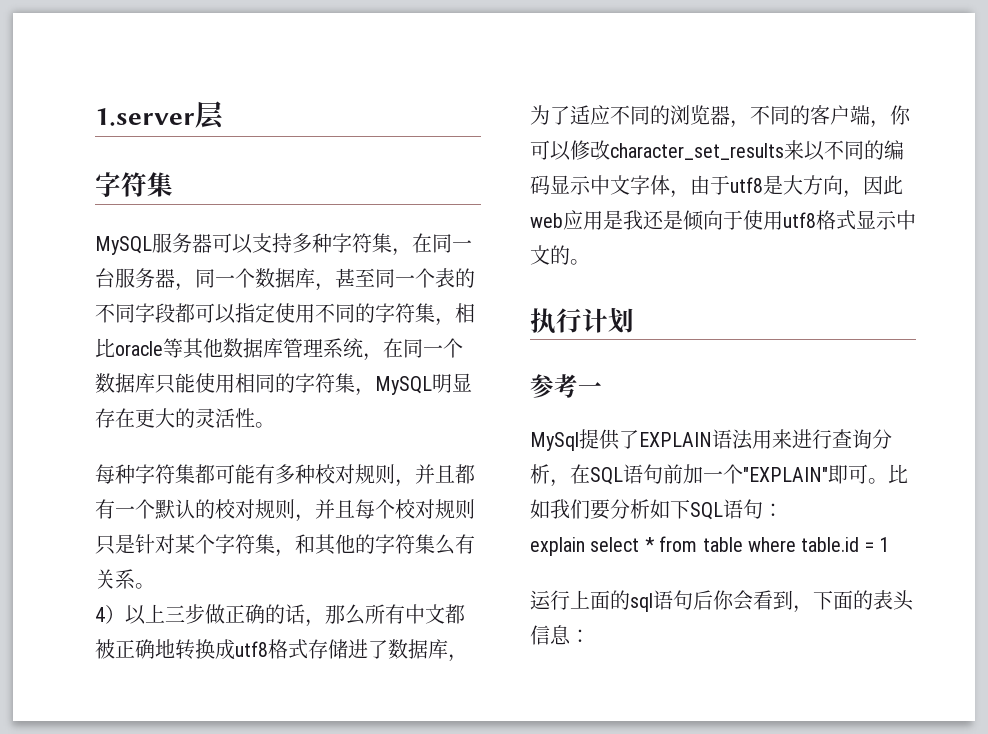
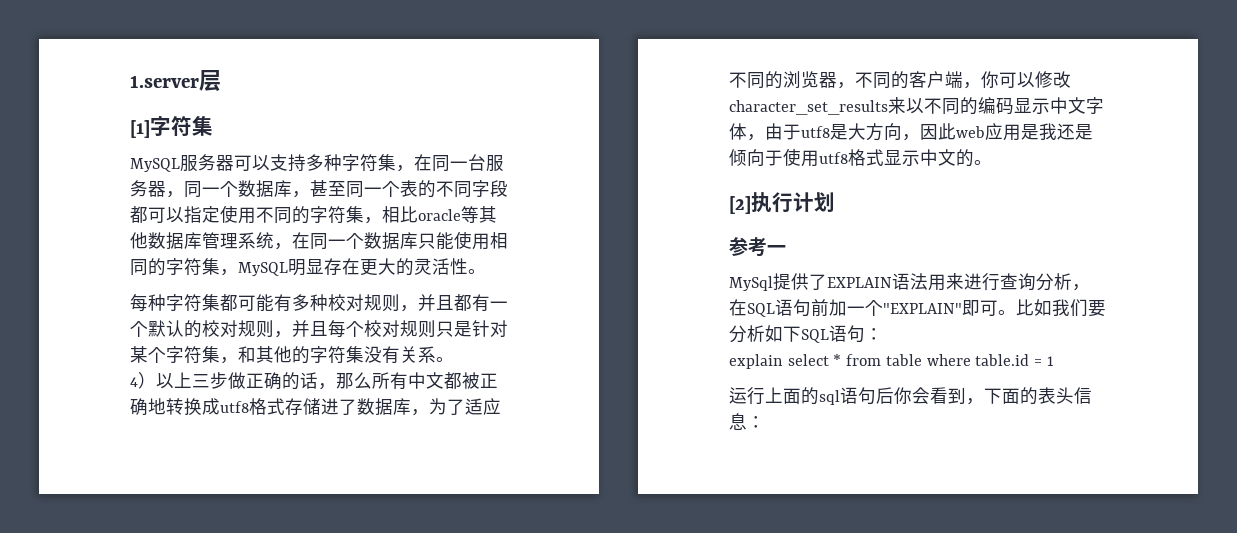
(224, 115) none -> [130,120,150,138] [1]
[435,534,455,555] 么 -> [364,346,382,363] 没
(590, 262) none -> [729,196,751,214] [2]

